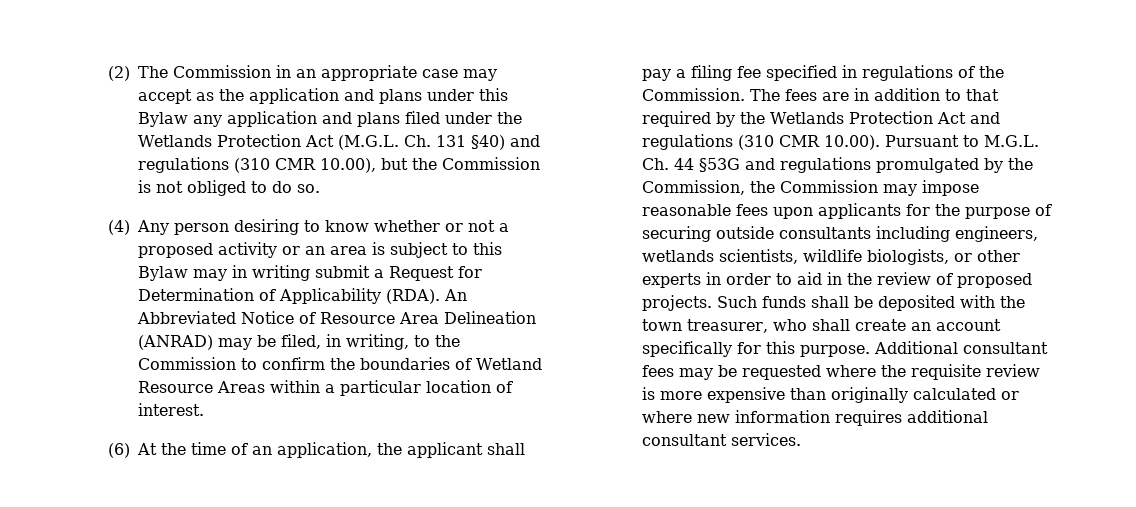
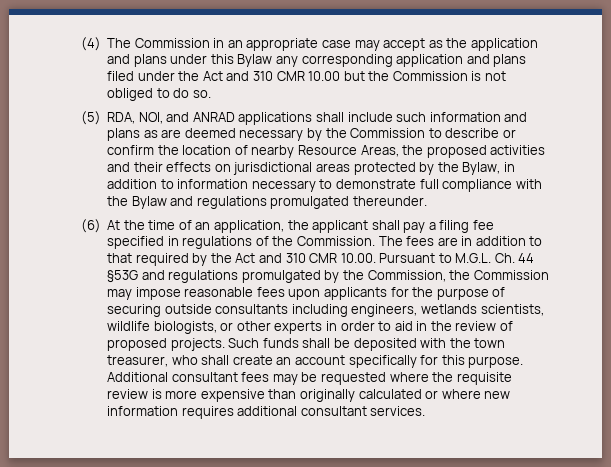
[108,66,131,81] (2) -> [80,37,101,51] (4)
(223, 121) none -> [301,54,393,67] corresponding
[138,134,541,150] [138,157,377,173] Wetlands Protection Act (M.G.L. Ch. 131 §40) and regulations (310 CMR 10.00), -> [202,71,341,81] Act and 310 CMR 10.00
[108,219,510,235] [138,242,503,258] [138,265,483,281] [138,288,468,304] [137,311,537,324] [138,334,461,350] [138,357,543,370] [138,380,514,396] [138,403,205,416] (4) Any person desiring to know whether or not a proposed activity or an area is subject to this Bylaw may in writing submit a Request for Determination of Applicability (RDA). An Abbreviated Notice of Resource Area Delineation (ANRAD) may be filed, in writing, to the Commission to confirm the boundaries of Wetland Resource Areas within a particular location of interest. -> [80,111,528,125] [107,128,516,141] [107,145,546,158] [107,162,515,175] [107,179,542,192] [107,196,427,209] (5) RDA, NOI, and ANRAD applications shall include such information and plans as are deemed necessary by the Commission to describe or confirm the location of nearby Resource Areas, the proposed activities and their effects on jurisdictional areas protected by the Bylaw, in addition to information necessary to demonstrate full compliance with the Bylaw and regulations promulgated thereunder.
[770,111,1001,124] [642,134,881,150] Wetlands Protection Act and regulations (310 CMR 10.00). -> [235,253,376,263] Act and 310 CMR 10.00.

